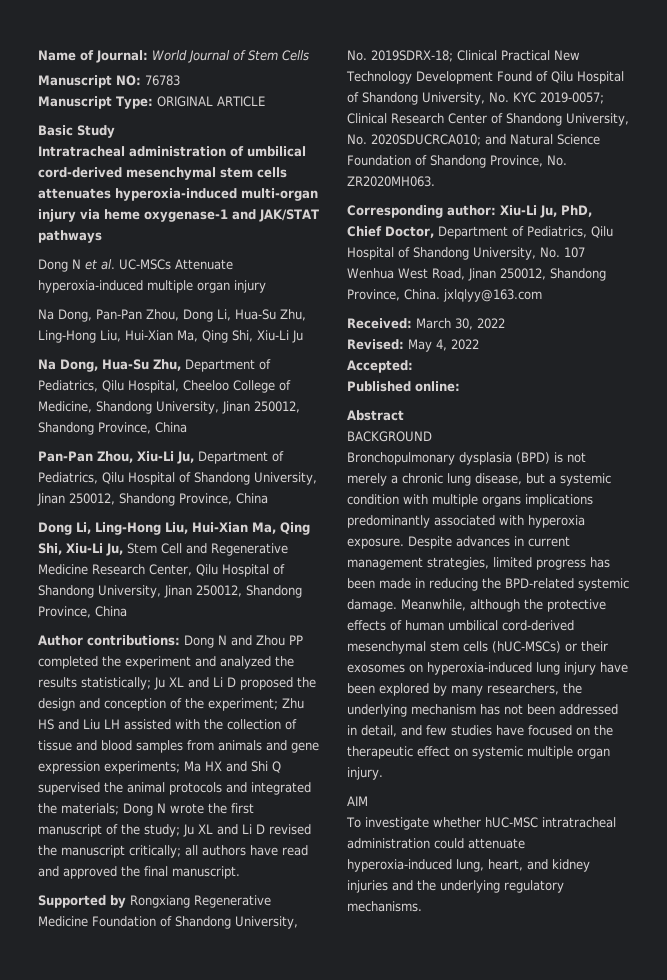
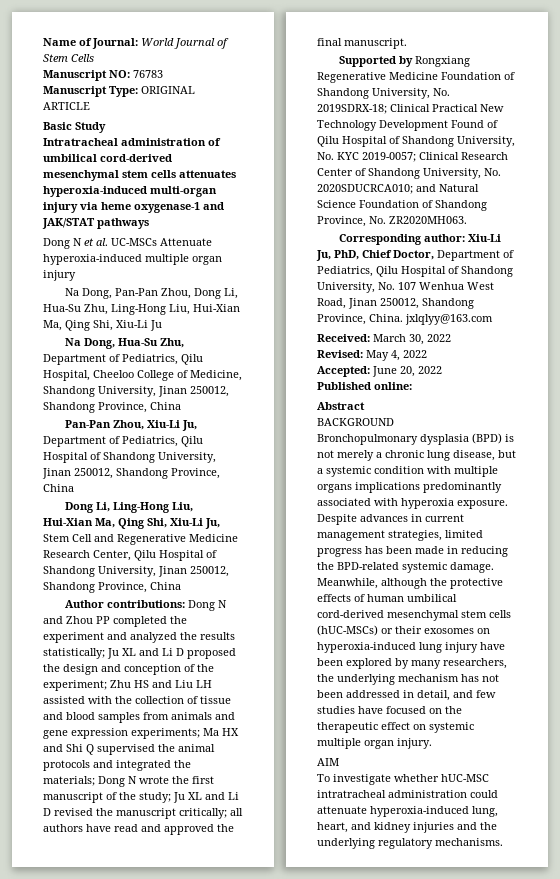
(413, 366) none -> [372,366,442,377] June 20, 2022

